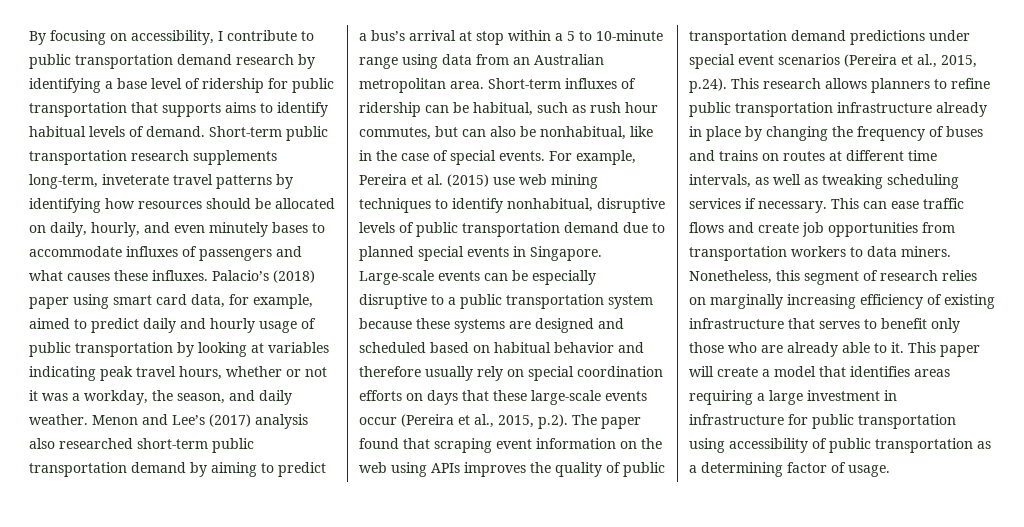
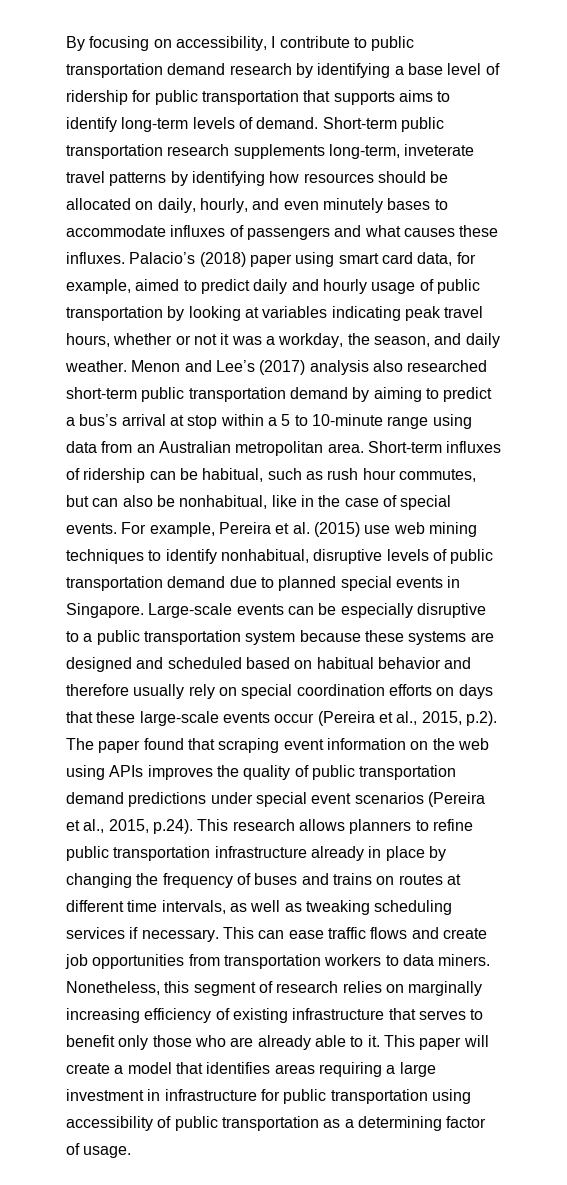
[29,126,86,137] habitual -> [121,117,189,132] long-term

